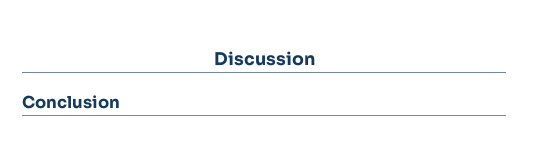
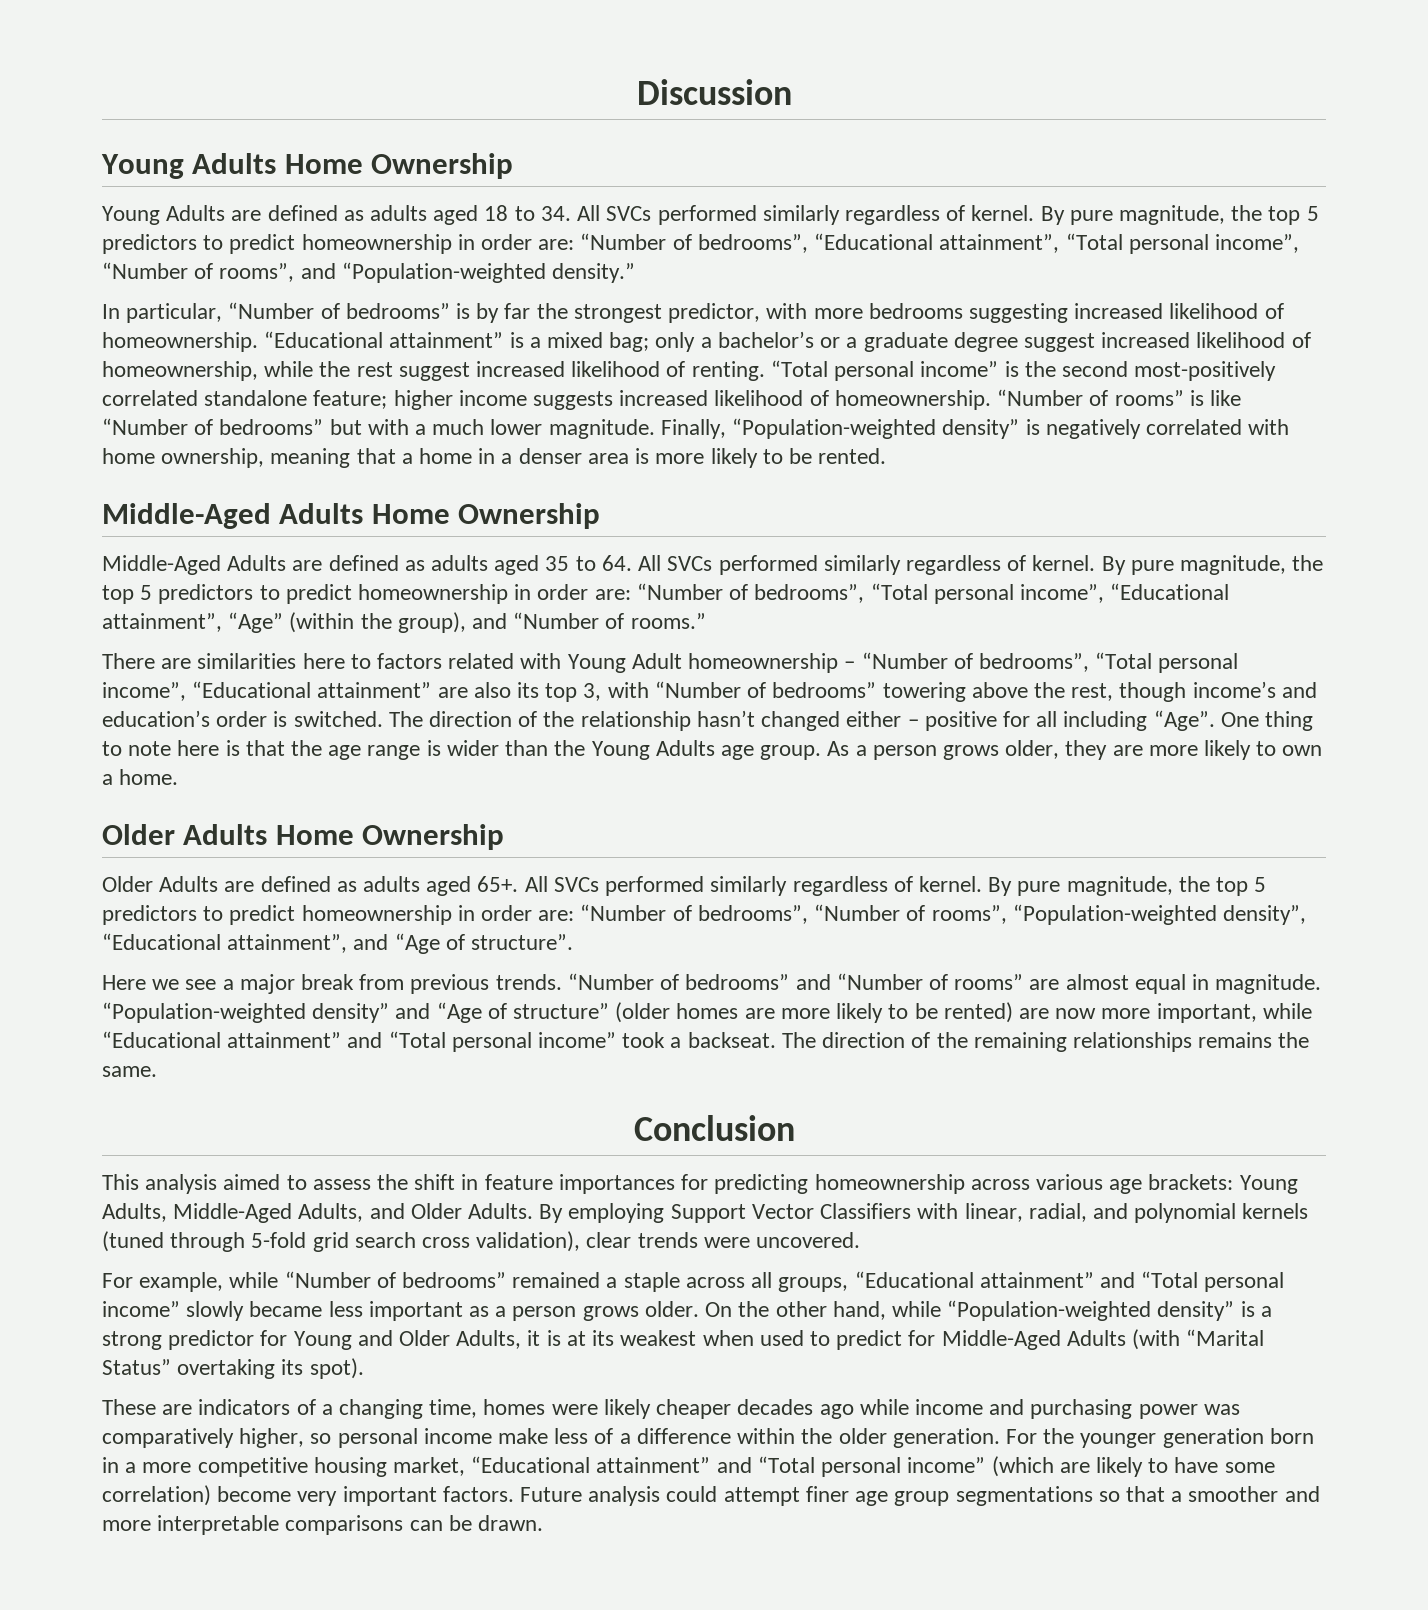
[22,95,120,109] Conclusion -> [101,153,514,179] [102,205,1319,225] [102,233,1299,254] [102,262,636,283] [102,302,1284,323] [102,331,1311,352] [102,360,1277,381] [102,389,1241,410] [102,418,1290,439] [102,448,887,468] [102,503,601,529] [102,555,1324,575] [102,583,1230,604] [102,612,706,633] [102,652,1239,673] [102,681,1317,702] [102,710,1313,731] [102,740,1323,760] [102,769,179,785] [102,824,505,850] [102,876,1267,896] [102,904,1306,925] [102,933,574,954] [102,973,1322,994] [102,1002,1312,1023] [102,1031,1310,1052] [102,1066,157,1077] [633,1115,795,1141] [102,1174,1298,1194] [102,1203,1309,1223] [102,1231,861,1252] [102,1271,1285,1292] [102,1300,1272,1321] [102,1329,1265,1350] [102,1358,364,1379] [102,1399,1240,1419] [102,1428,1314,1448] [102,1456,1275,1477] [102,1485,1320,1506] [102,1515,544,1535] Young Adults Home Ownership // Young Adults are defined as adults aged 18 to 34. All SVCs performed similarly regardless of kernel. By pure magnitude, the top 5 predictors to predict homeownership in order are: “Number of bedrooms”, “Educational attainment”, “Total personal income”, “Number of rooms”, and “Population-weighted density.” // In particular, “Number of bedrooms” is by far the strongest predictor, with more bedrooms suggesting increased likelihood of homeownership. “Educational attainment” is a mixed bag; only a bachelor’s or a graduate degree suggest increased likelihood of homeownership, while the rest suggest increased likelihood of renting. “Total personal income” is the second most-positively correlated standalone feature; higher income suggests increased likelihood of homeownership. “Number of rooms” is like “Number of bedrooms” but with a much lower magnitude. Finally, “Population-weighted density” is negatively correlated with home ownership, meaning that a home in a denser area is more likely to be rented. // Middle-Aged Adults Home Ownership // Middle-Aged Adults are defined as adults aged 35 to 64. All SVCs performed similarly regardless of kernel. By pure magnitude, the top 5 predictors to predict homeownership in order are: “Number of bedrooms”, “Total personal income”, “Educational attainment”, “Age” (within the group), and “Number of rooms.” // There are similarities here to factors related with Young Adult homeownership – “Number of bedrooms”, “Total personal income”, “Educational attainment” are also its top 3, with “Number of bedrooms” towering above the rest, though income’s and education’s order is switched. The direction of the relationship hasn’t changed either – positive for all including “Age”. One thing to note here is that the age range is wider than the Young Adults age group. As a person grows older, they are more likely to own a home. // Older Adults Home Ownership // Older Adults are defined as adults aged 65+. All SVCs performed similarly regardless of kernel. By pure magnitude, the top 5 predictors to predict homeownership in order are: “Number of bedrooms”, “Number of rooms”, “Population-weighted density”, “Educational attainment”, and “Age of structure”. // Here we see a major break from previous trends. “Number of bedrooms” and “Number of rooms” are almost equal in magnitude. “Population-weighted density” and “Age of structure” (older homes are more likely to be rented) are now more important, while “Educational attainment” and “Total personal income” took a backseat. The direction of the remaining relationships remains the same. // Conclusion // This analysis aimed to assess the shift in feature importances for predicting homeownership across various age brackets: Young Adults, Middle-Aged Adults, and Older Adults. By employing Support Vector Classifiers with linear, radial, and polynomial kernels (tuned through 5-fold grid search cross validation), clear trends were uncovered. // For example, while “Number of bedrooms” remained a staple across all groups, “Educational attainment” and “Total personal income” slowly became less important as a person grows older. On the other hand, while “Population-weighted density” is a strong predictor for Young and Older Adults, it is at its weakest when used to predict for Middle-Aged Adults (with “Marital Status” overtaking its spot). // These are indicators of a changing time, homes were likely cheaper decades ago while income and purchasing power was comparatively higher, so personal income make less of a difference within the older generation. For the younger generation born in a more competitive housing market, “Educational attainment” and “Total personal income” (which are likely to have some correlation) become very important factors. Future analysis could attempt finer age group segmentations so that a smoother and more interpretable comparisons can be drawn.

